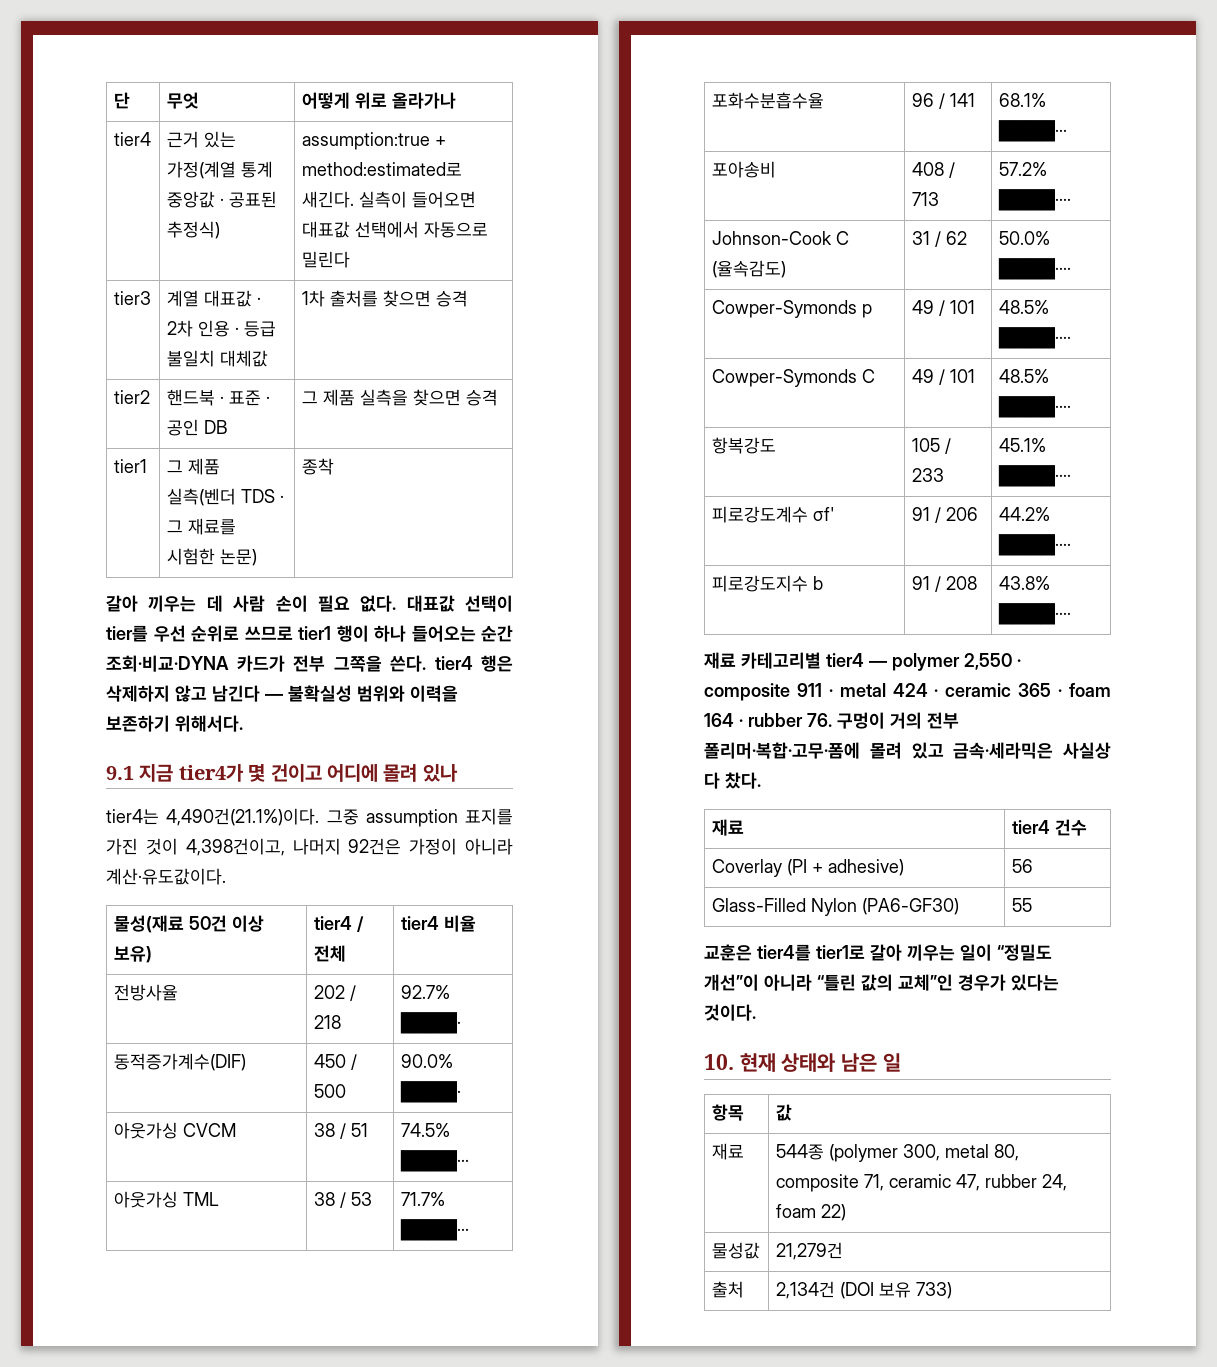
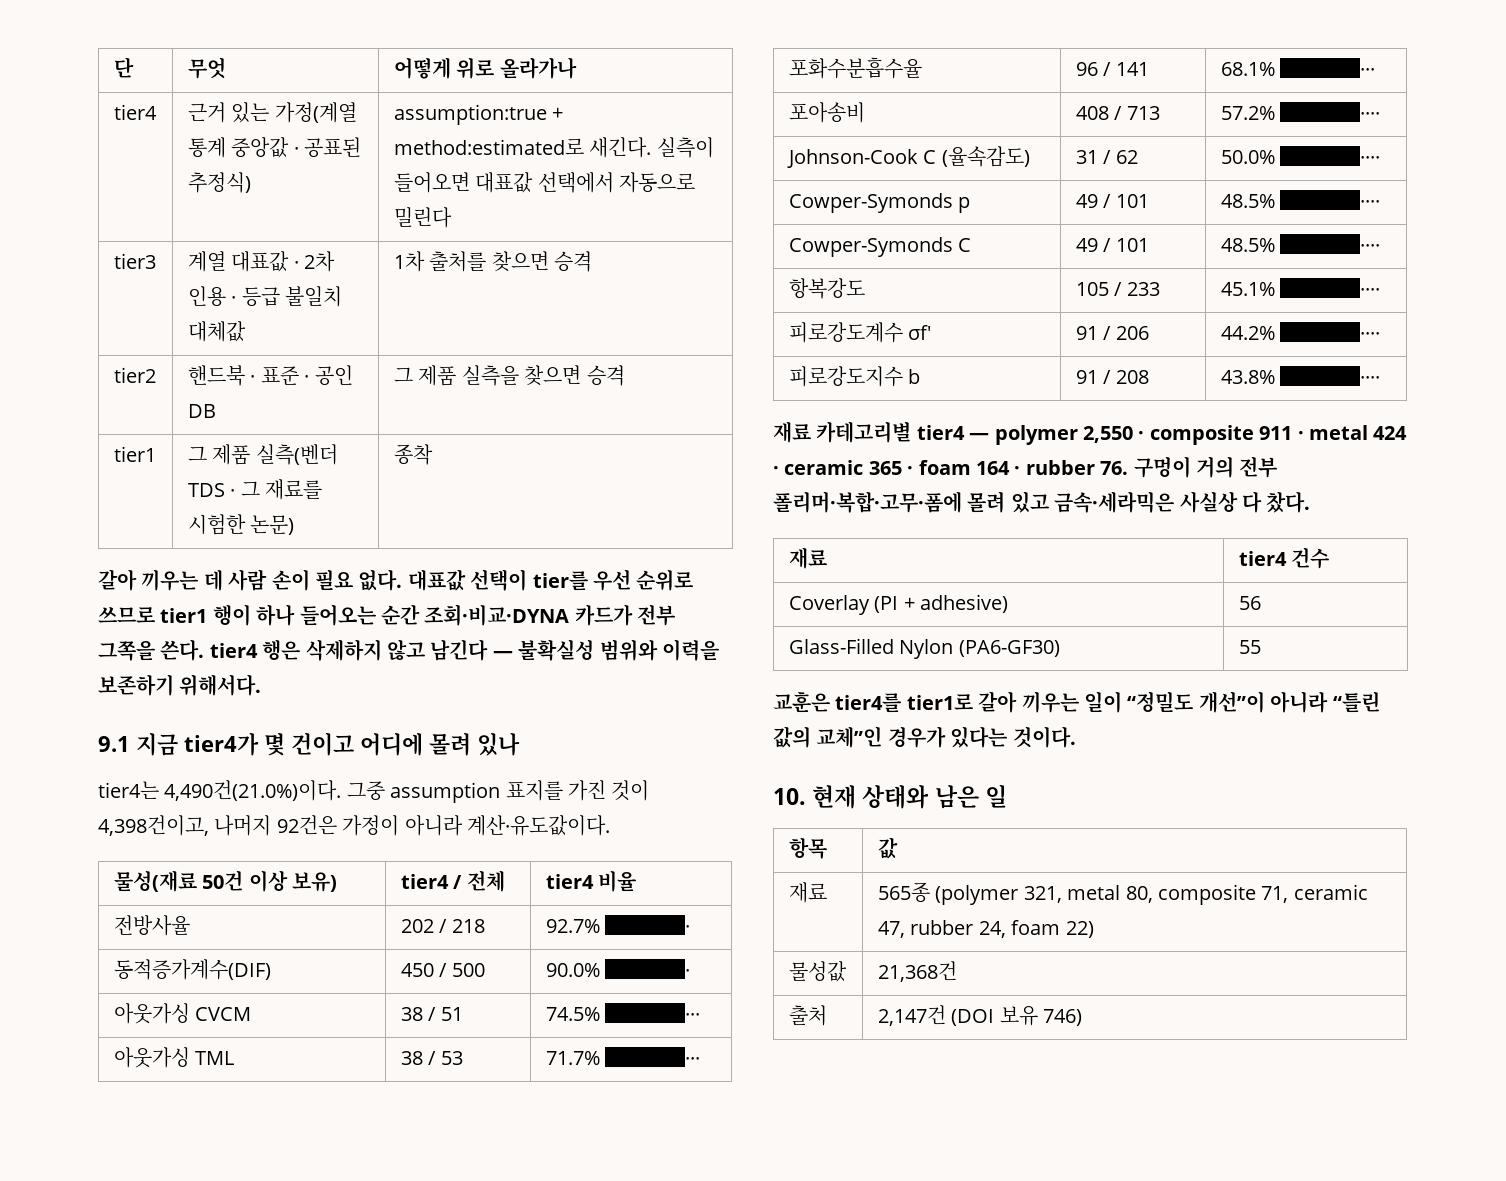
[166,808,320,826] 4,490건(21.1%)이다. -> [164,780,342,801] 4,490건(21.0%)이다.
[775,1144,940,1162] 544종 (polymer 300, -> [877,882,1062,905] 565종 (polymer 321,
[775,1242,843,1260] 21,279건 -> [877,961,957,982] 21,368건
[775,1281,835,1299] 2,134건 -> [877,1005,946,1026] 2,147건
[915,1282,952,1299] 733) -> [1043,1009,1083,1026] 746)

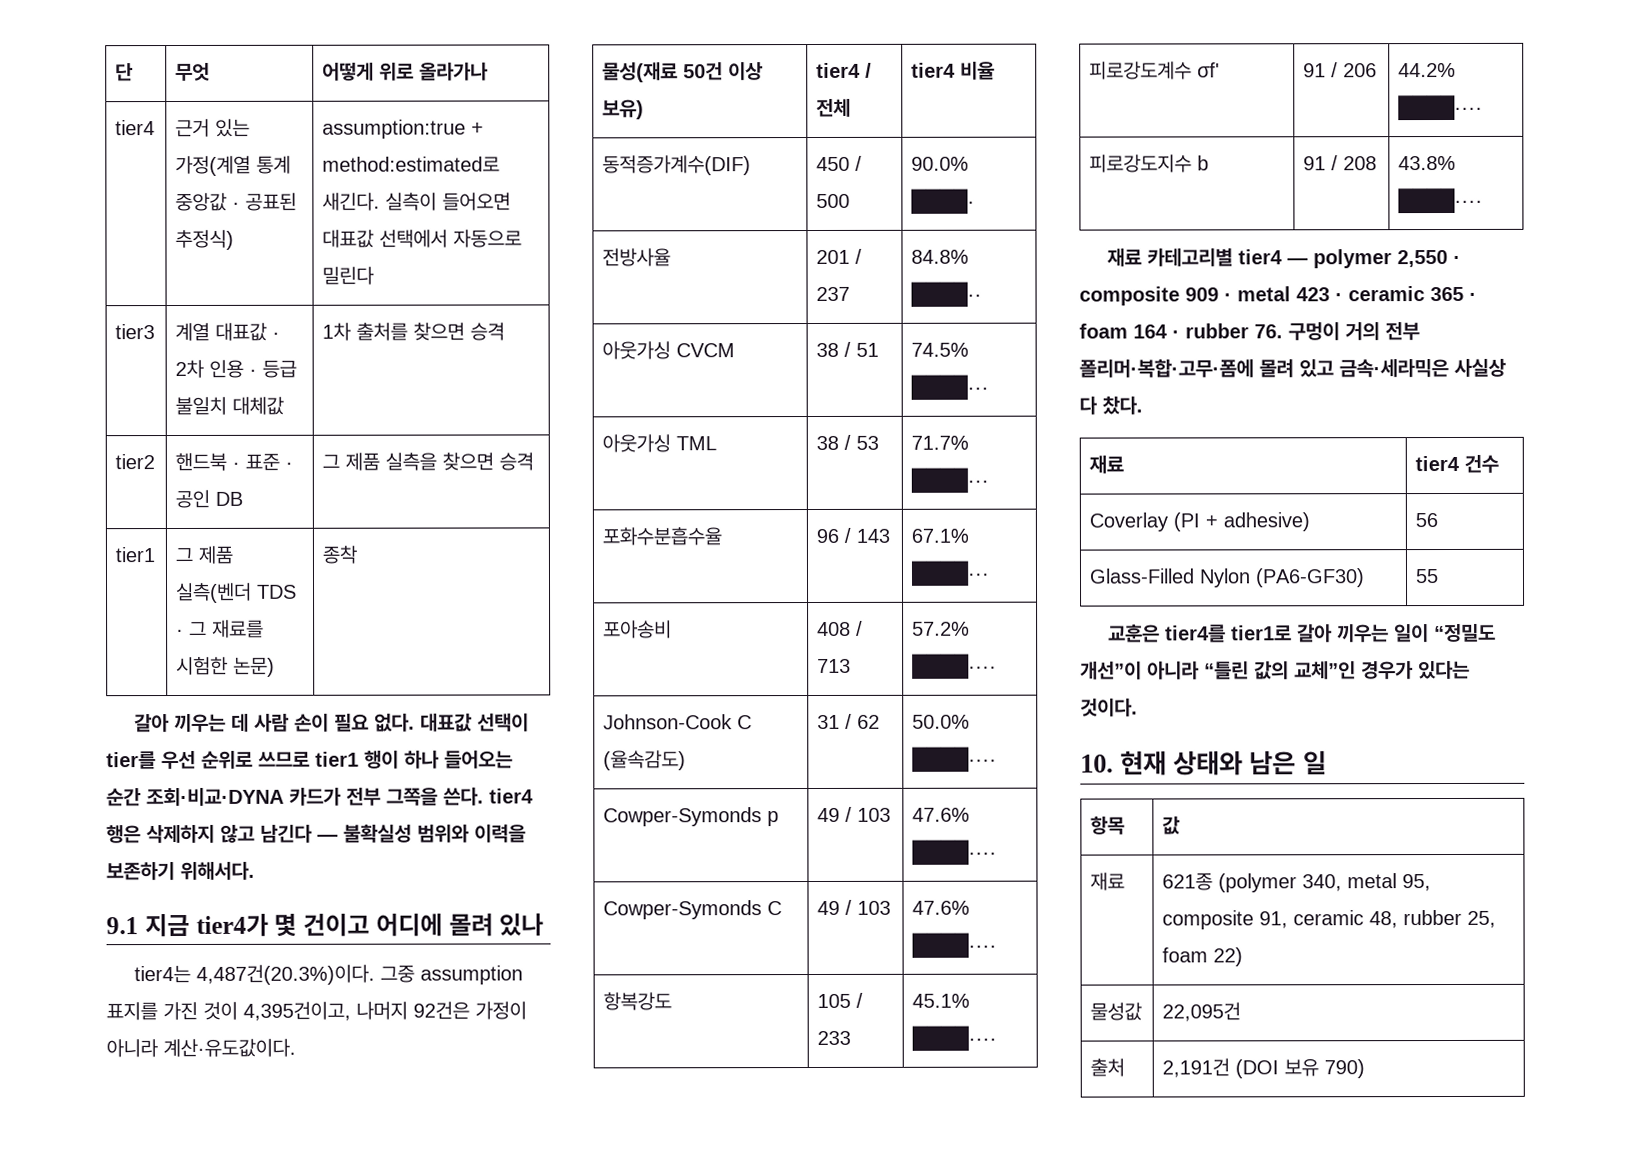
[164,780,342,801] 4,490건(21.0%)이다. -> [196,964,376,985] 4,487건(20.3%)이다.
[98,815,209,836] 4,398건이고, -> [243,1001,351,1021] 4,395건이고,
[113,915,190,936] [400,919,485,933] [545,915,691,936] // 전방사율 | 202 / 218 | 92.7% ████· -> (996, 70) none
(691, 969) none -> [602,248,672,267] [816,248,863,264] [816,286,851,301] [911,249,970,264] [911,281,983,307] // 전방사율 | 201 / 237 | 84.8% ████··
[1115,62,1149,76] [1220,62,1275,76] 141 | 68.1% -> [856,528,891,543] [911,528,970,543] 143 | 67.1%
[1115,194,1149,208] [1220,194,1275,208] 101 | 48.5% -> [857,807,892,822] [912,807,971,822] 103 | 47.6%
[1115,238,1149,252] [1220,238,1275,252] 101 | 48.5% -> [857,900,892,915] [912,900,971,915] 103 | 47.6%
[1259,426,1293,440] 911 -> [1185,287,1219,302] 909
[1373,426,1408,440] 424 -> [1296,287,1330,302] 423
[877,882,1368,905] [877,920,1006,938] 565종 (polymer 321, metal 80, composite 71, ceramic 47, rubber 24, -> [1162,873,1432,893] [1162,909,1497,930] 621종 (polymer 340, metal 95, composite 91, ceramic 48, rubber 25,
[877,961,957,982] 21,368건 -> [1162,1002,1242,1022] 22,095건
[877,1005,946,1026] 2,147건 -> [1162,1058,1231,1078] 2,191건
[1043,1009,1083,1026] 746) -> [1324,1059,1366,1079] 790)

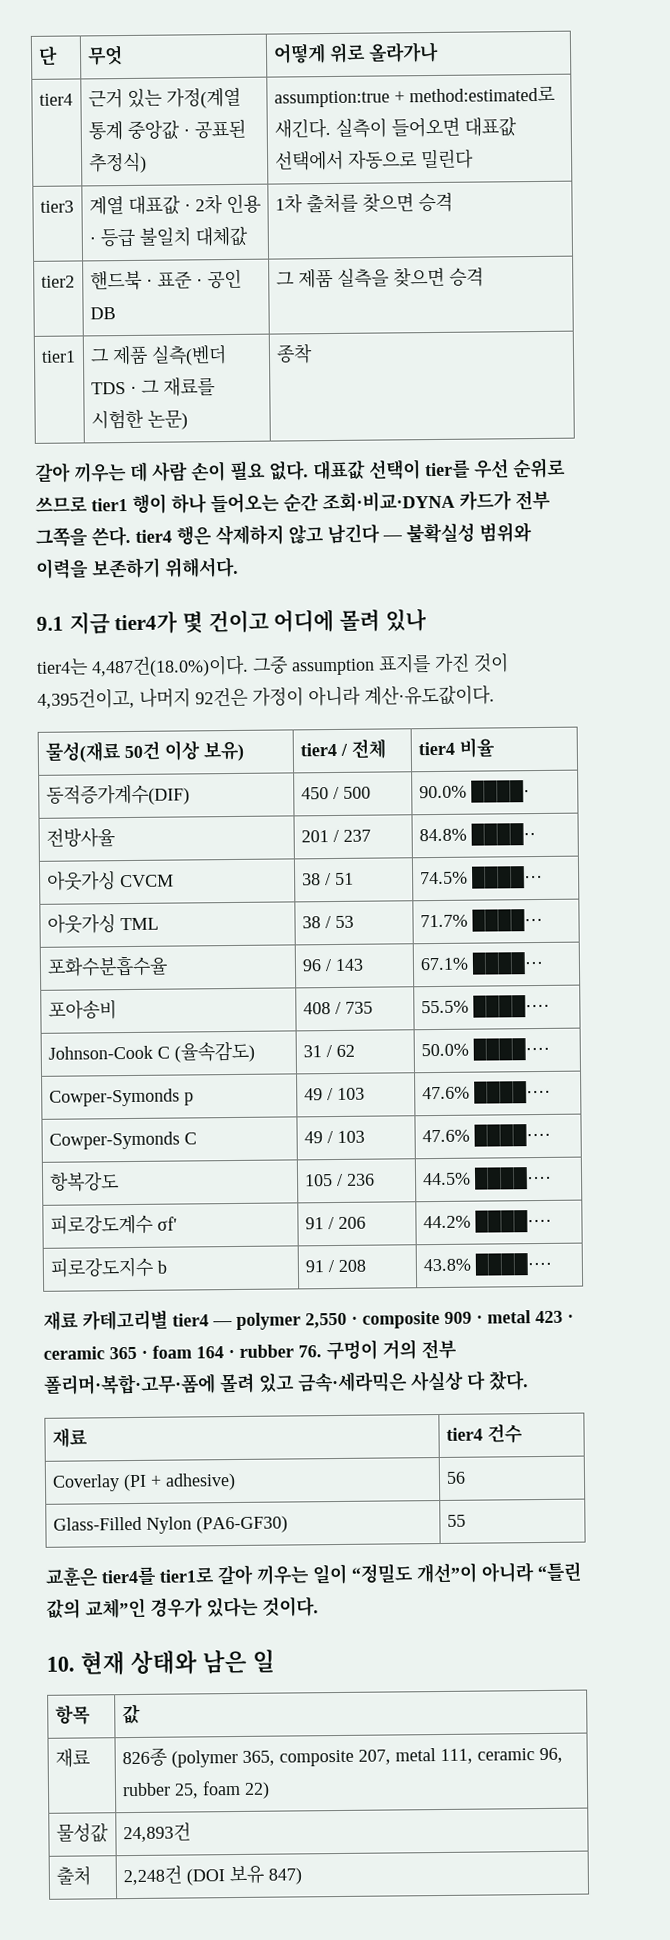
[196,964,376,985] 4,487건(20.3%)이다. -> [91,654,249,678] 4,487건(18.0%)이다.
[817,658,852,673] [912,621,971,636] 713 | 57.2% -> [344,1001,373,1014] [420,1000,469,1014] 735 | 55.5%
[817,1030,852,1045] [912,993,971,1008] 233 | 45.1% -> [345,1173,375,1186] [421,1172,471,1186] 236 | 44.5%
[1162,873,1432,893] [1162,910,1399,930] 621종 (polymer 340, metal 95, composite 91, ceramic 48, -> [121,1747,563,1768] 826종 (polymer 365, composite 207, metal 111, ceramic 96,
[1162,1002,1242,1022] 22,095건 -> [122,1822,191,1843] 24,893건
[1162,1058,1231,1078] 2,191건 -> [122,1865,182,1886] 2,248건
[1324,1059,1366,1079] 790) -> [267,1867,302,1885] 847)

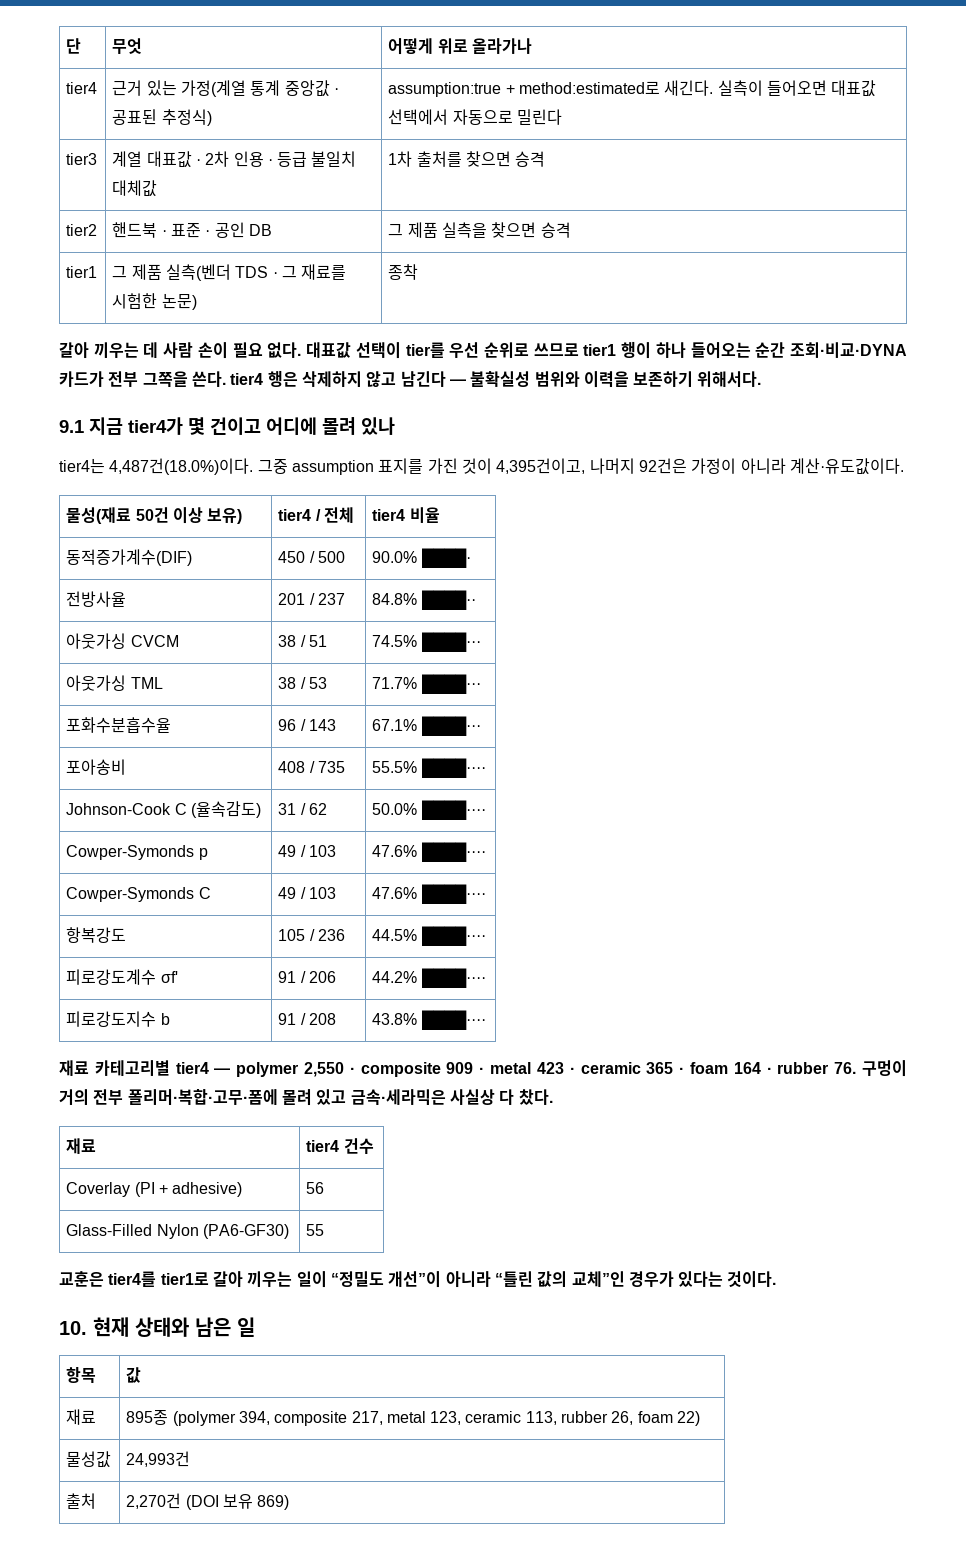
[121,1747,563,1768] [121,1782,199,1799] 826종 (polymer 365, composite 207, metal 111, ceramic 96, rubber 25, -> [126,1410,634,1426] 895종 (polymer 394, composite 217, metal 123, ceramic 113, rubber 26,
[122,1822,191,1843] 24,893건 -> [126,1451,191,1467] 24,993건
[122,1865,182,1886] 2,248건 -> [126,1493,182,1509] 2,270건
[267,1867,302,1885] 847) -> [257,1495,290,1510] 869)

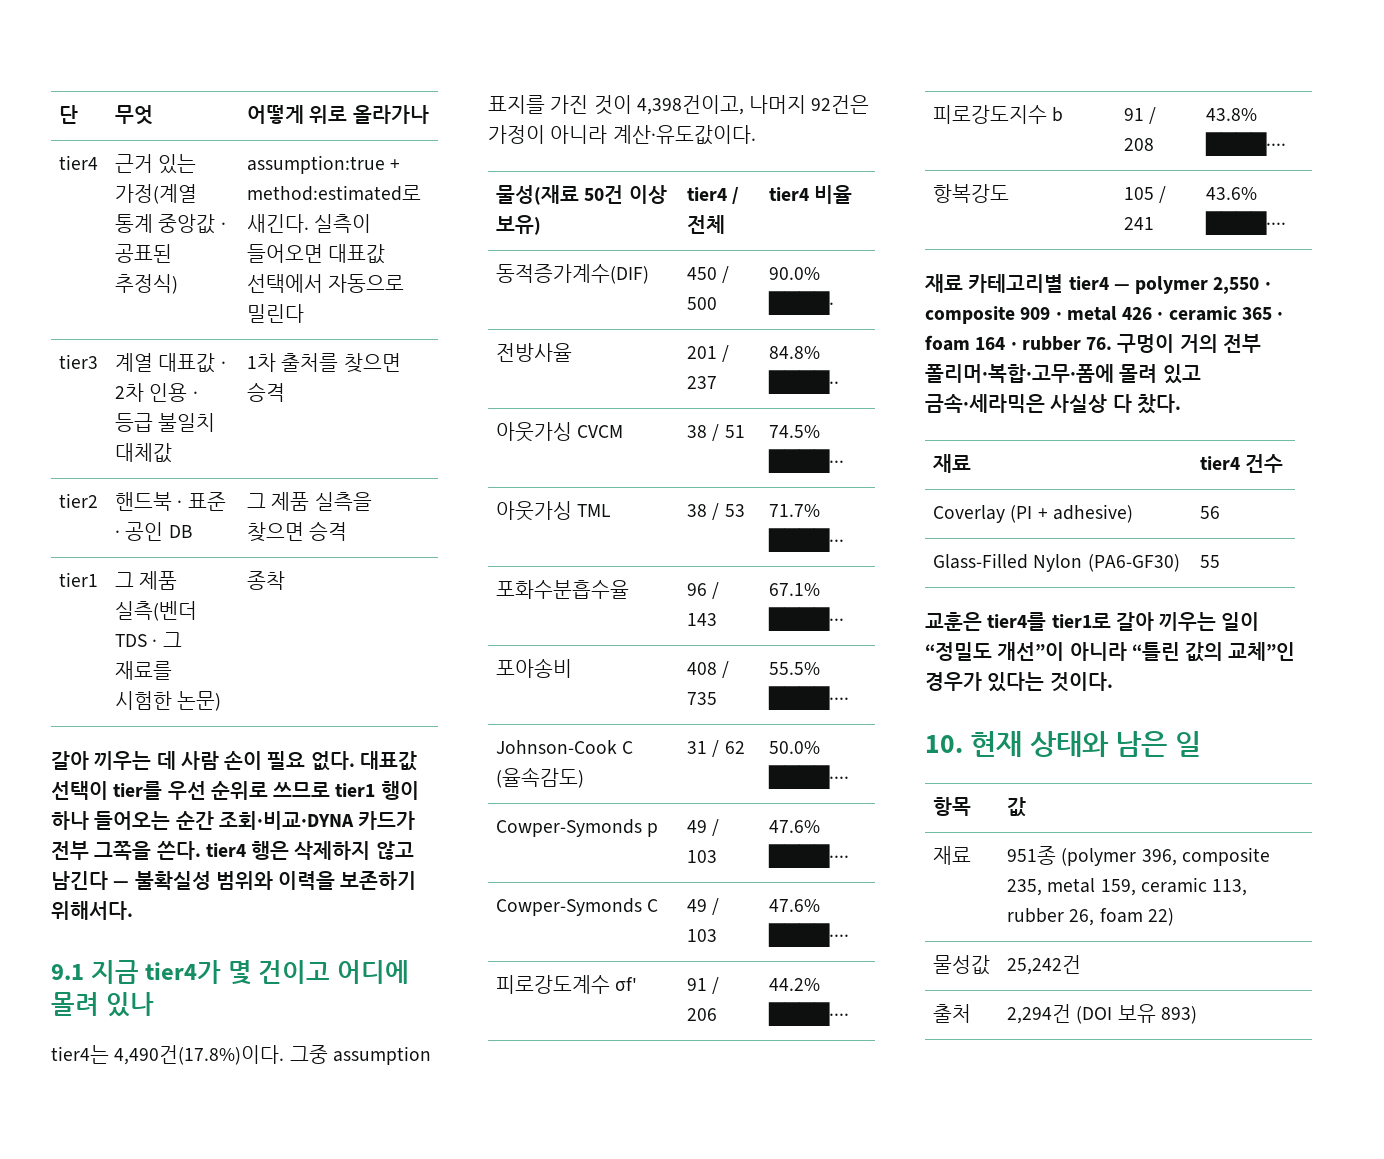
[109,458,254,475] 4,487건(18.0%)이다. -> [114,1045,285,1065] 4,490건(17.8%)이다.
[496,458,586,474] 4,395건이고, -> [636,95,744,115] 4,398건이고,
[66,927,127,943] [278,929,345,941] [372,926,486,946] // 항복강도 | 105 / 236 | 44.5% ████···· -> (850, 935) none
(486, 1020) none -> [933,184,1010,203] [1124,186,1167,203] [1124,217,1155,230] [1206,187,1258,200] [1205,211,1287,235] // 항복강도 | 105 / 241 | 43.6% ████····
[536,1062,564,1074] 423 -> [1122,307,1153,320] 426
[126,1410,462,1426] 895종 (polymer 394, composite 217, metal 123, -> [1007,846,1270,866] [1007,878,1136,896] 951종 (polymer 396, composite 235, metal 159,
[126,1451,191,1467] 24,993건 -> [1007,955,1082,975] 25,242건
[126,1493,182,1509] 2,270건 -> [1007,1004,1072,1024] 2,294건
[257,1495,290,1510] 869) -> [1160,1006,1197,1024] 893)

